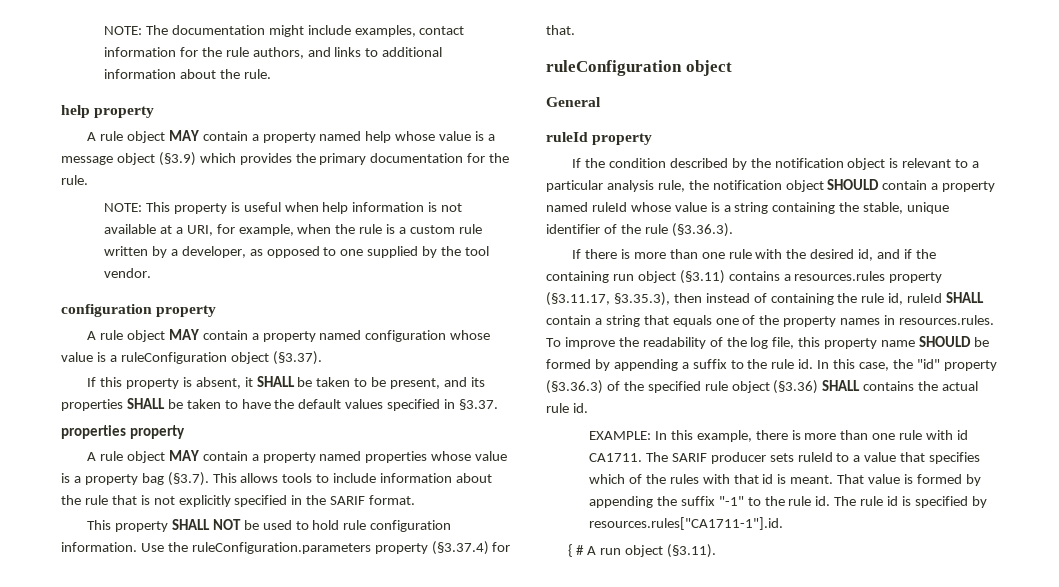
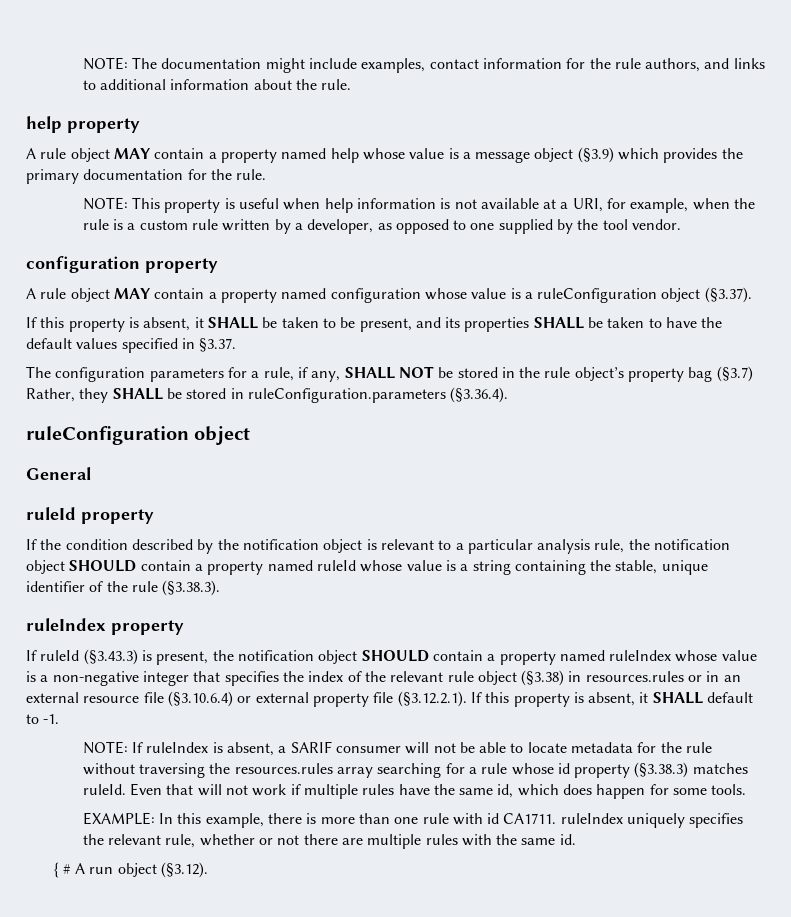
[61,425,185,439] [87,450,508,463] [61,472,493,486] [61,495,416,507] [87,519,452,532] [61,541,511,555] [546,25,575,35] properties property // A rule object MAY contain a property named properties whose value is a property bag (§3.7). This allows tools to include information about the rule that is not explicitly specified in the SARIF format. // This property SHALL NOT be used to hold rule configuration information. Use the ruleConfiguration.parameters property (§3.37.4) for that. -> [26,366,753,382] [26,387,509,403] The configuration parameters for a rule, if any, SHALL NOT be stored in the rule object’s property bag (§3.7) Rather, they SHALL be stored in ruleConfiguration.parameters (§3.36.4).
[671,223,733,237] [572,249,936,261] [546,270,943,284] [546,292,985,306] [546,315,995,327] [546,336,989,349] [546,359,997,371] [546,380,979,394] [546,403,588,413] (§3.36.3). // If there is more than one rule with the desired id, and if the containing run object (§3.11) contains a resources.rules property (§3.11.17, §3.35.3), then instead of containing the rule id, ruleId SHALL contain a string that equals one of the property names in resources.rules. To improve the readability of the log file, this property name SHOULD be formed by appending a suffix to the rule id. In this case, the "id" property (§3.36.3) of the specified rule object (§3.36) SHALL contains the actual rule id. -> [162,580,221,596] [26,618,184,635] [26,649,757,665] [26,670,741,686] [26,691,754,707] [26,714,60,724] [82,741,713,756] [82,762,748,778] [82,783,747,799] (§3.38.3). // ruleIndex property // If ruleId (§3.43.3) is present, the notification object SHOULD contain a property named ruleIndex whose value is a non-negative integer that specifies the index of the relevant rule object (§3.38) in resources.rules or in an external resource file (§3.10.6.4) or external property file (§3.12.2.1). If this property is absent, it SHALL default to -1. // NOTE: If ruleIndex is absent, a SARIF consumer will not be able to locate metadata for the rule without traversing the resources.rules array searching for a rule whose id property (§3.38.3) matches ruleId. Even that will not work if multiple rules have the same id, which does happen for some tools.
[645,452,981,464] [588,474,981,486] [588,496,987,508] [588,517,783,530] The SARIF producer sets ruleId to a value that specifies which of the rules with that id is meant. That value is formed by appending the suffix "-1" to the rule id. The rule id is specified by resources.rules["CA1711-1"].id. -> [560,813,744,828] [82,834,576,849] ruleIndex uniquely specifies the relevant rule, whether or not there are multiple rules with the same id.
[667,544,717,558] (§3.11). -> [160,862,208,878] (§3.12).

